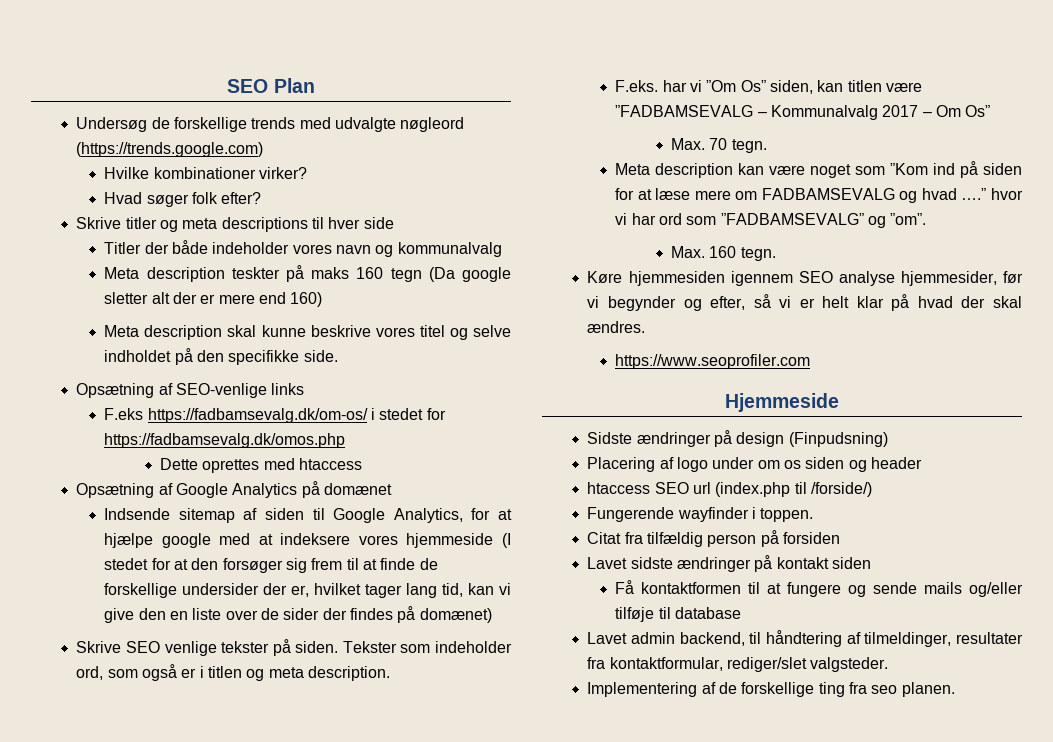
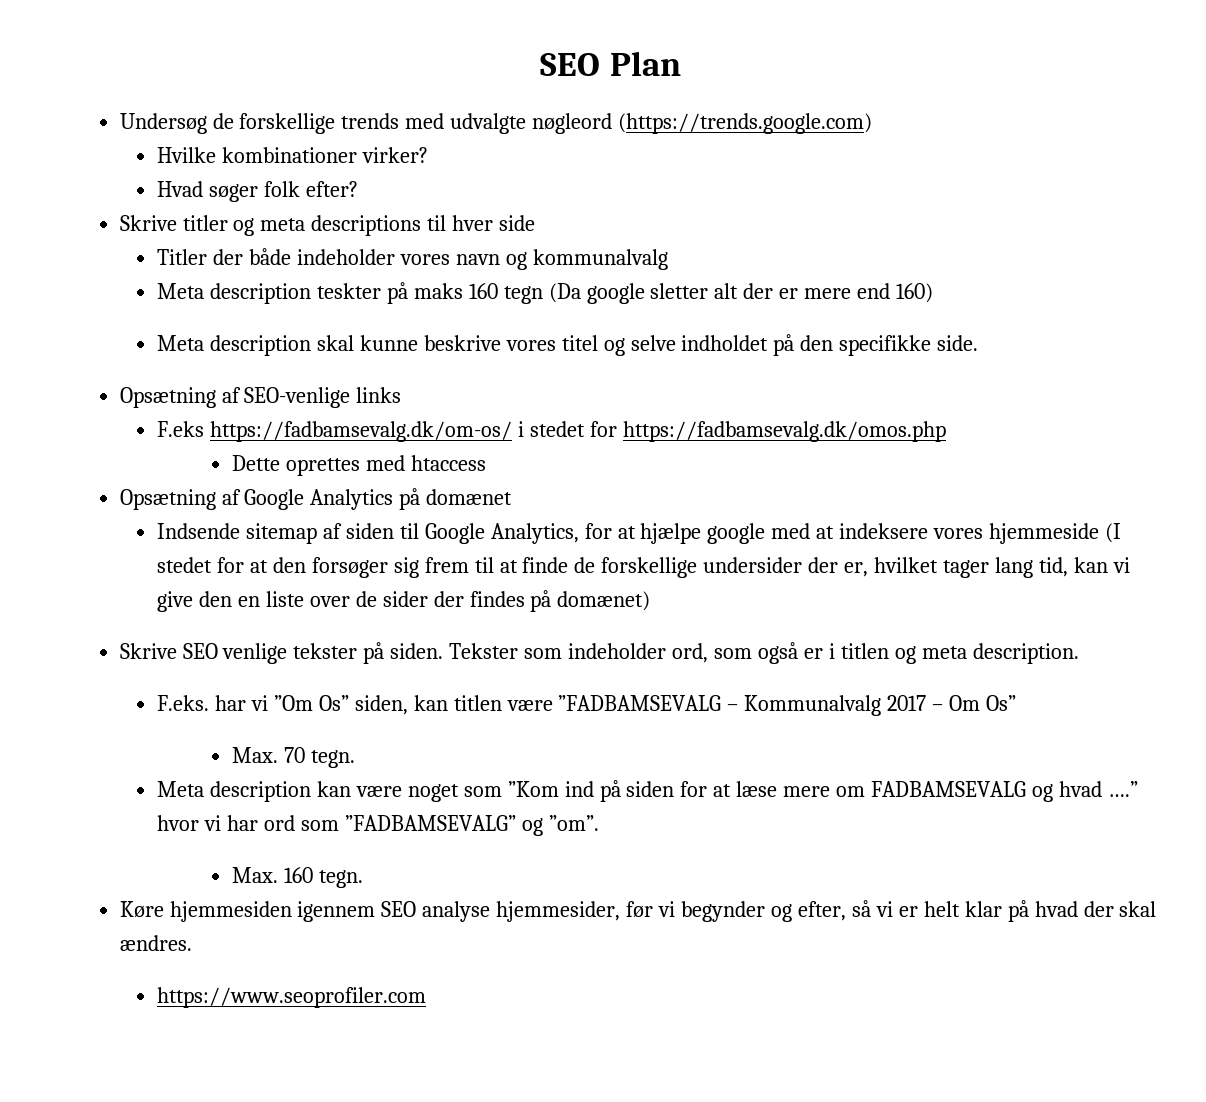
[725,393,839,412] [587,430,888,447] [587,457,923,472] [587,482,873,497] [587,507,814,522] [587,530,841,547] [587,555,872,572] [615,580,1024,597] [615,607,741,622] [587,630,1023,647] [587,657,889,672] [587,682,955,697] // Hjemmeside // Sidste ændringer på design (Finpudsning) // Placering af logo under om os siden og header // htaccess SEO url (index.php til /forside/) // Fungerende wayfinder i toppen. // Citat fra tilfældig person på forsiden // Lavet sidste ændringer på kontakt siden // Få kontaktformen til at fungere og sende mails og/eller tilføje til database // Lavet admin backend, til håndtering af tilmeldinger, resultater fra kontaktformular, rediger/slet valgsteder. // Implementering af de forskellige ting fra seo planen. -> (426, 997) none

